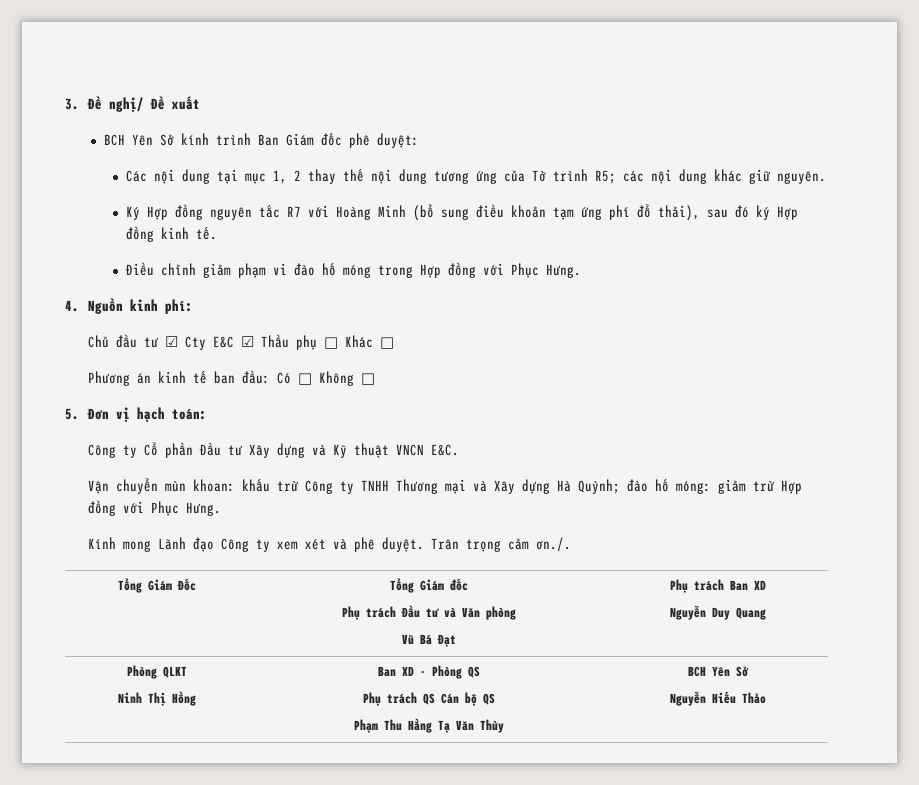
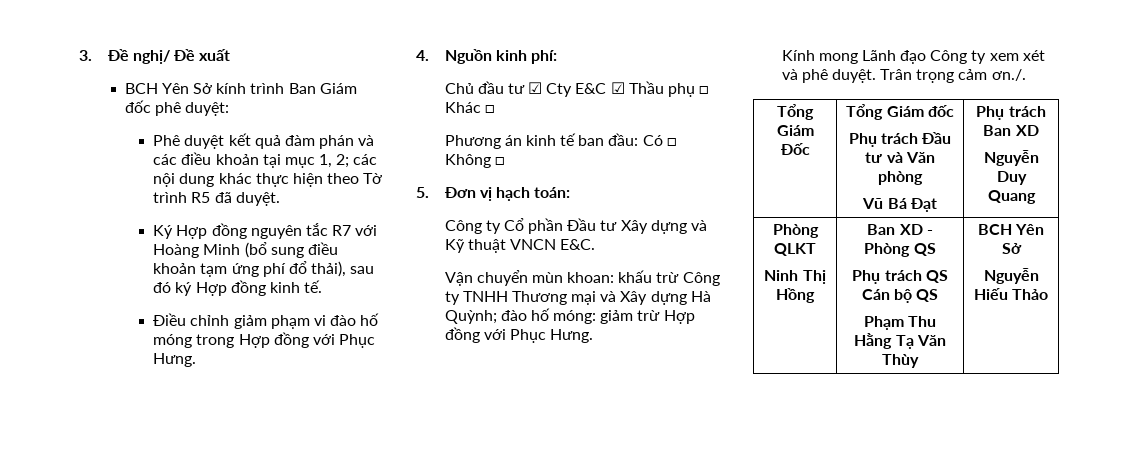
[126,169,827,184] Các nội dung tại mục 1, 2 thay thế nội dung tương ứng của Tờ trình R5; các nội dung khác giữ nguyên. -> [153,133,375,149] [153,152,378,168] [153,173,383,187] [153,192,280,206] Phê duyệt kết quả đàm phán và các điều khoản tại mục 1, 2; các nội dung khác thực hiện theo Tờ trình R5 đã duyệt.

